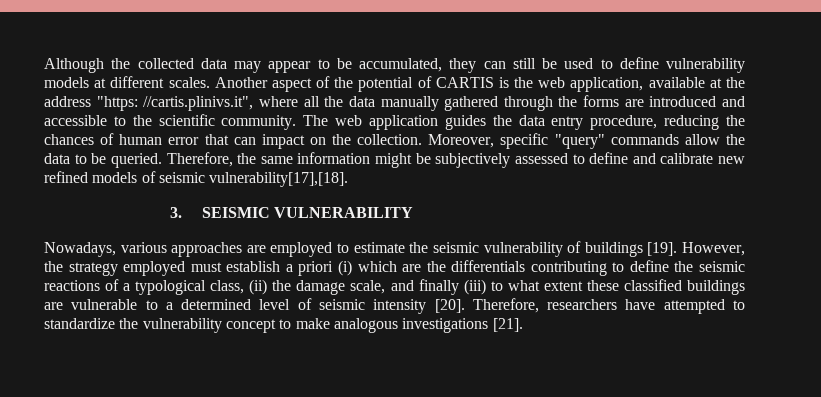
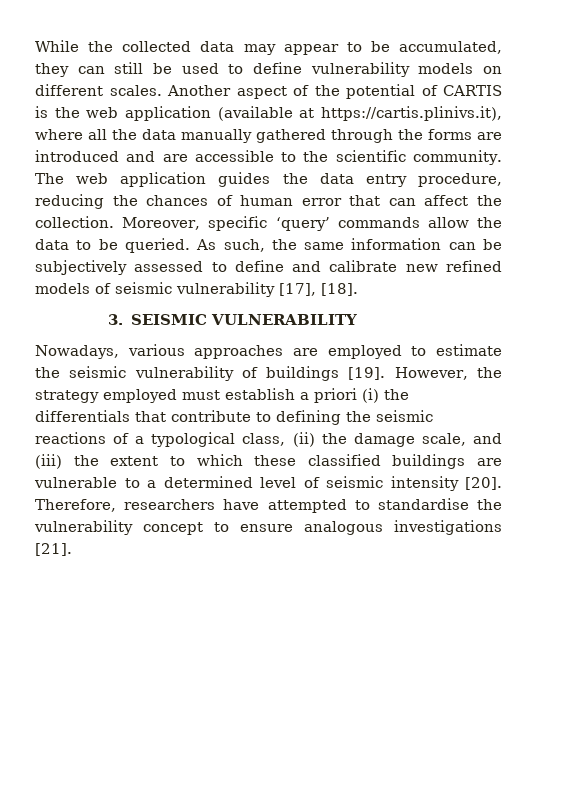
[44,58,104,73] Although -> [35,40,79,52] While
[94,78,107,88] at -> [483,66,503,74] on
[570,77,745,92] [44,96,254,111] application, available at the address "https: //cartis.plinivs.it", -> [125,106,502,121] application (available at https://cartis.plinivs.it),
(745, 101) none -> [162,154,188,162] are
[261,134,326,149] impact on -> [424,195,469,206] affect
[554,134,605,149] "query" -> [275,217,330,231] ‘query’
[166,152,233,167] Therefore, -> [196,239,265,252] As such,
[375,153,412,168] might -> [448,242,476,250] can
[209,172,349,187] vulnerability[17],[18]. -> [176,282,358,297] vulnerability [17], [18].
[357,260,669,276] which are the differentials contributing to define -> [384,389,409,400] [35,410,341,425] the differentials that contribute to defining
[418,279,583,295] finally (iii) to what extent -> [35,454,243,469] (iii) the extent to which
[44,318,115,329] standardize -> [377,498,469,510] standardise
[295,318,330,329] make -> [240,524,293,532] ensure

